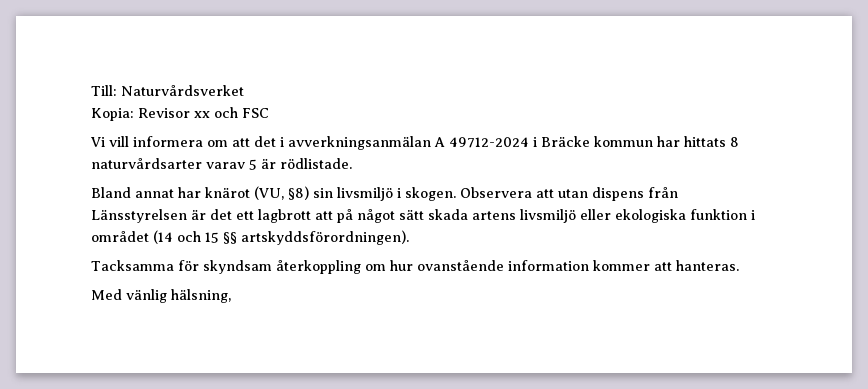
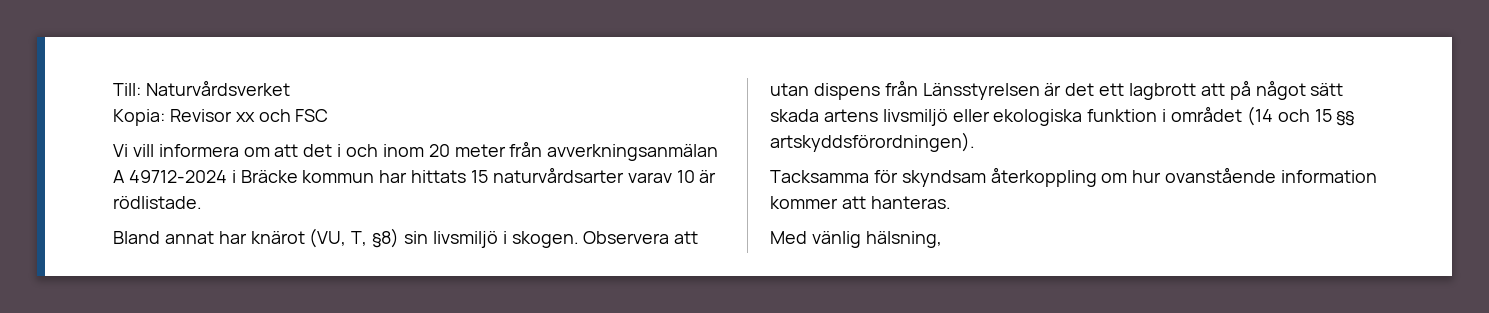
(284, 142) none -> [346,141,543,157] och inom 20 meter från
[730,137,739,147] 8 -> [471,170,489,183] 15
[249,159,257,170] 5 -> [676,170,695,183] 10
(284, 193) none -> [351,231,368,246] T,

